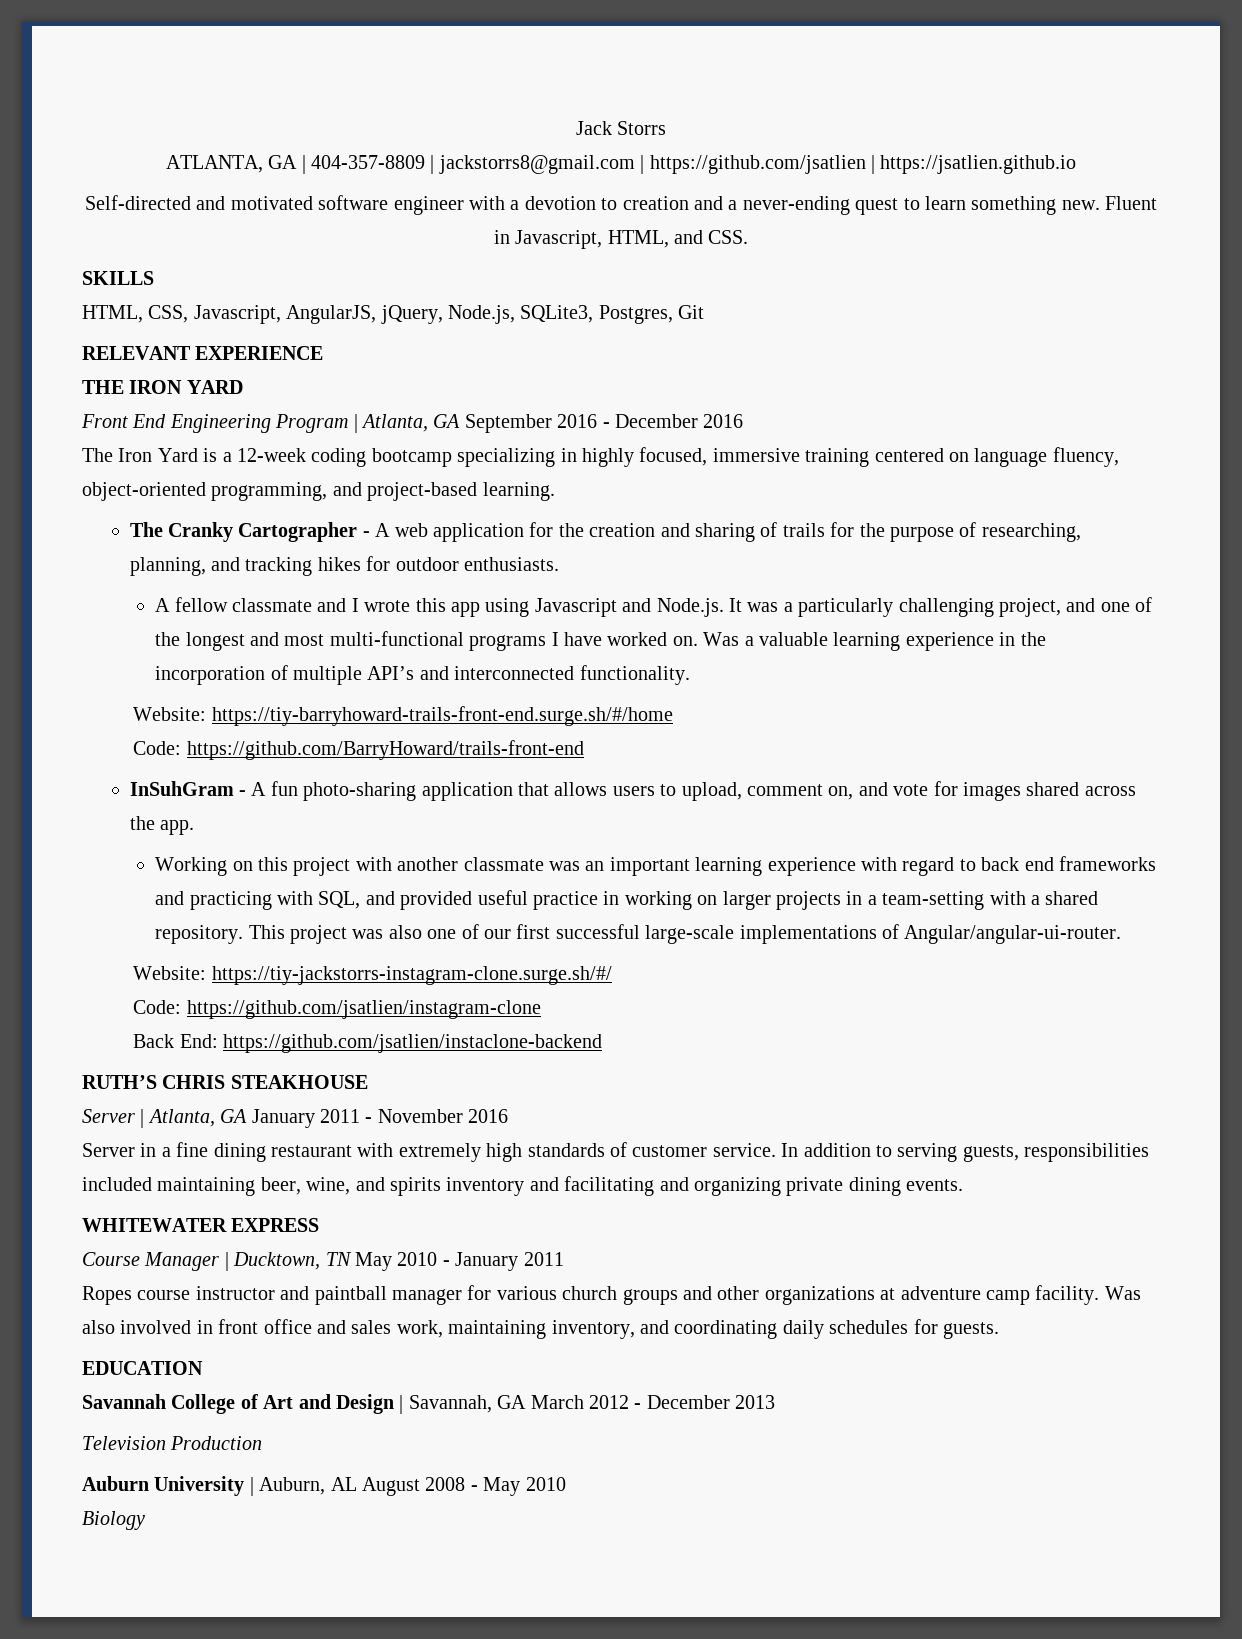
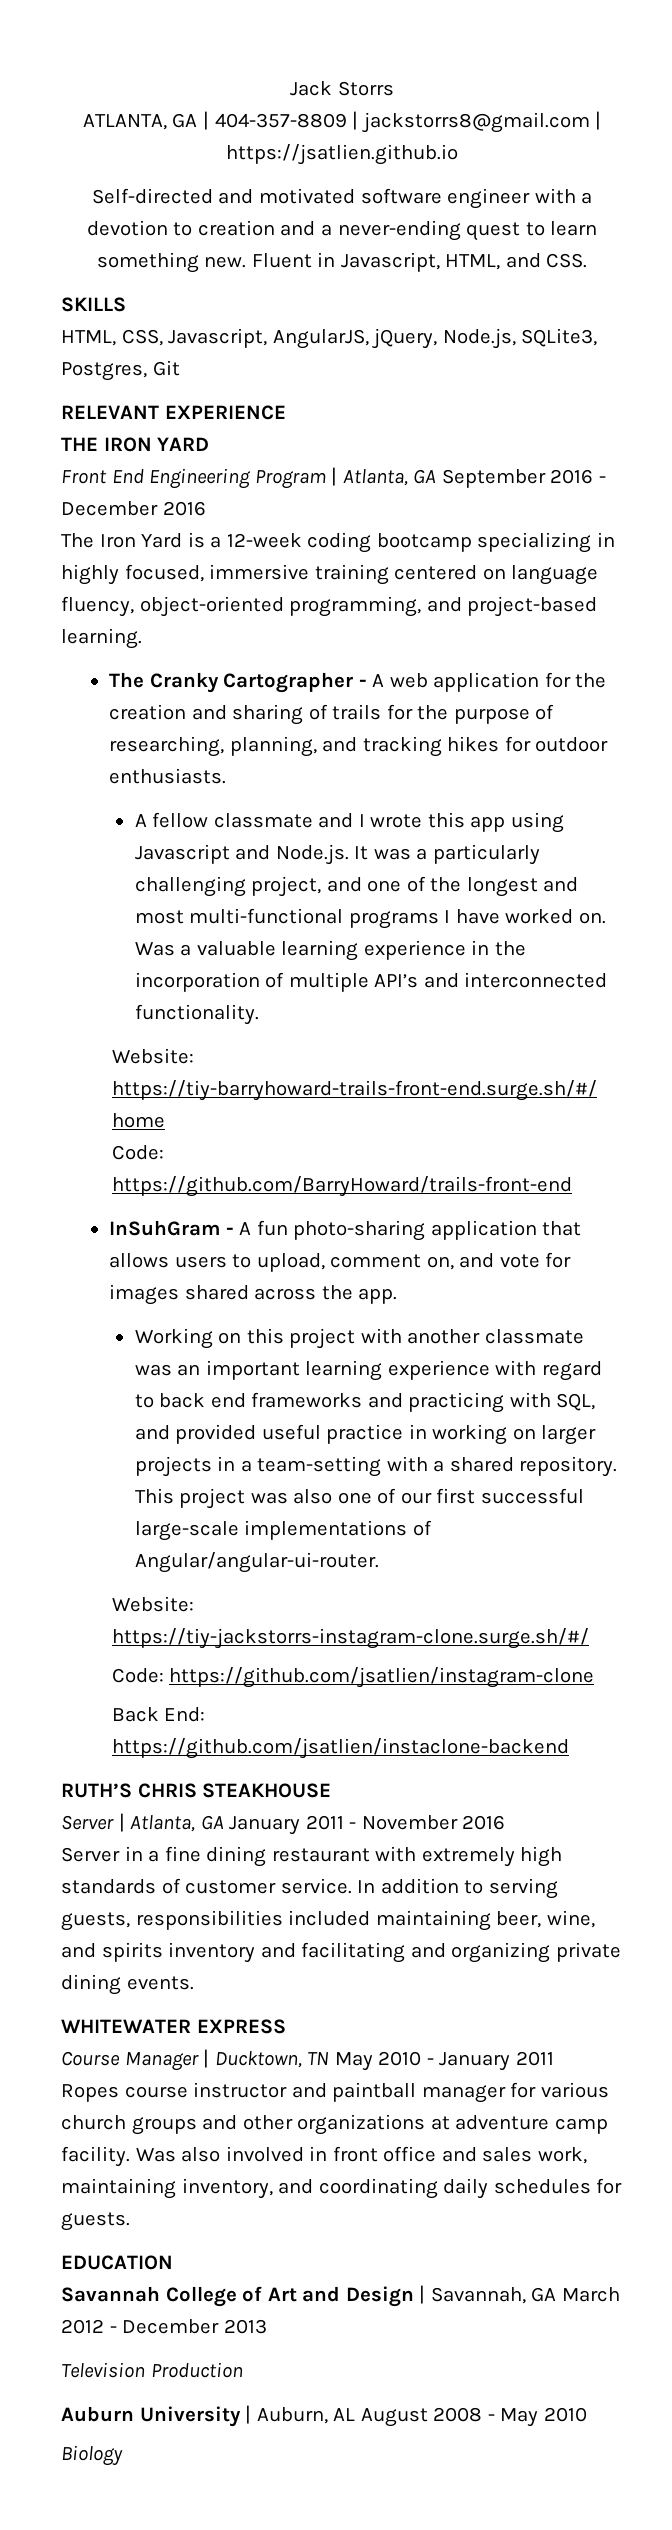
[649,155,875,174] https://github.com/jsatlien | -> (602, 120) none

